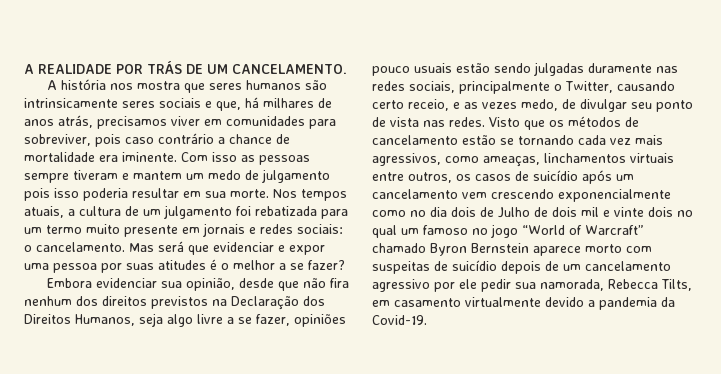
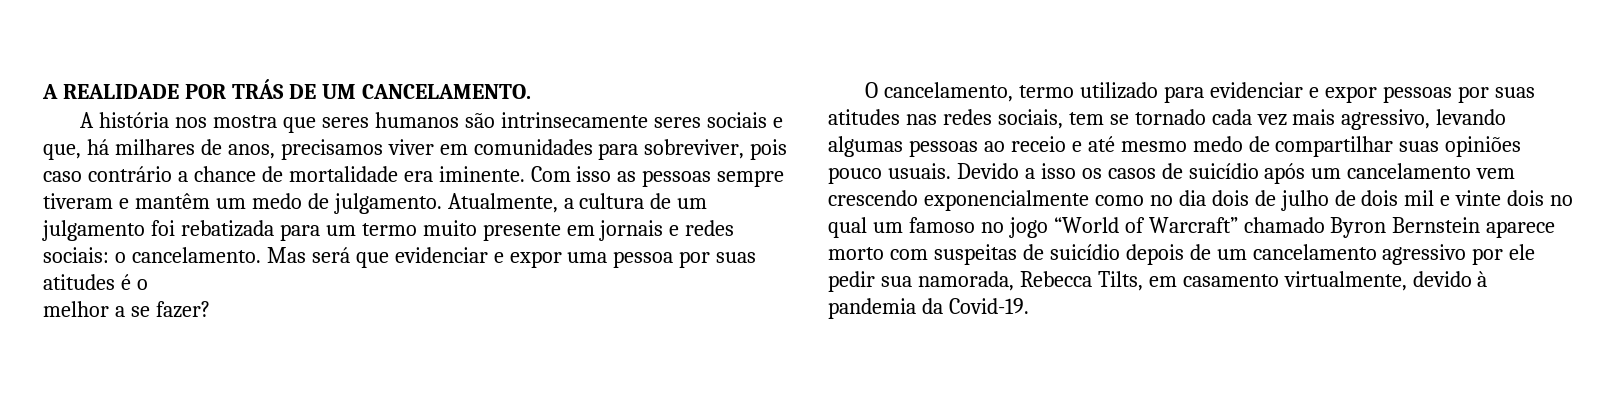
[24,98,118,108] intrinsicamente -> [500,112,648,128] intrinsecamente
[24,115,93,128] anos atrás, -> [227,144,275,159] anos,
[133,171,182,180] mantem -> [134,193,210,209] mantêm
[262,169,330,183] [24,188,347,201] [24,206,64,218] julgamento pois isso poderia resultar em sua morte. Nos tempos atuais, -> [333,193,558,214] julgamento. Atualmente,
(229, 266) none -> (148, 284) //
[46,278,349,291] [24,296,325,310] [24,313,346,327] [372,62,678,76] [372,81,675,94] [372,99,693,112] [372,116,639,130] [372,135,663,145] [372,153,674,167] [372,172,452,183] Embora evidenciar sua opinião, desde que não fira nenhum dos direitos previstos na Declaração dos Direitos Humanos, seja algo livre a se fazer, opiniões pouco usuais estão sendo julgadas duramente nas redes sociais, principalmente o Twitter, causando certo receio, e as vezes medo, de divulgar seu ponto de vista nas redes. Visto que os métodos de cancelamento estão se tornando cada vez mais agressivos, como ameaças, linchamentos virtuais entre outros, -> [865,82,1535,103] [828,109,1507,130] [828,136,1522,157] [828,163,1076,184] O cancelamento, termo utilizado para evidenciar e expor pessoas por suas atitudes nas redes sociais, tem se tornado cada vez mais agressivo, levando algumas pessoas ao receio e até mesmo medo de compartilhar suas opiniões pouco usuais. Devido a isso
[498,207,530,218] Julho -> [1280,190,1329,211] julho
[465,297,595,307] virtualmente devido a -> [1283,271,1488,291] virtualmente, devido à

